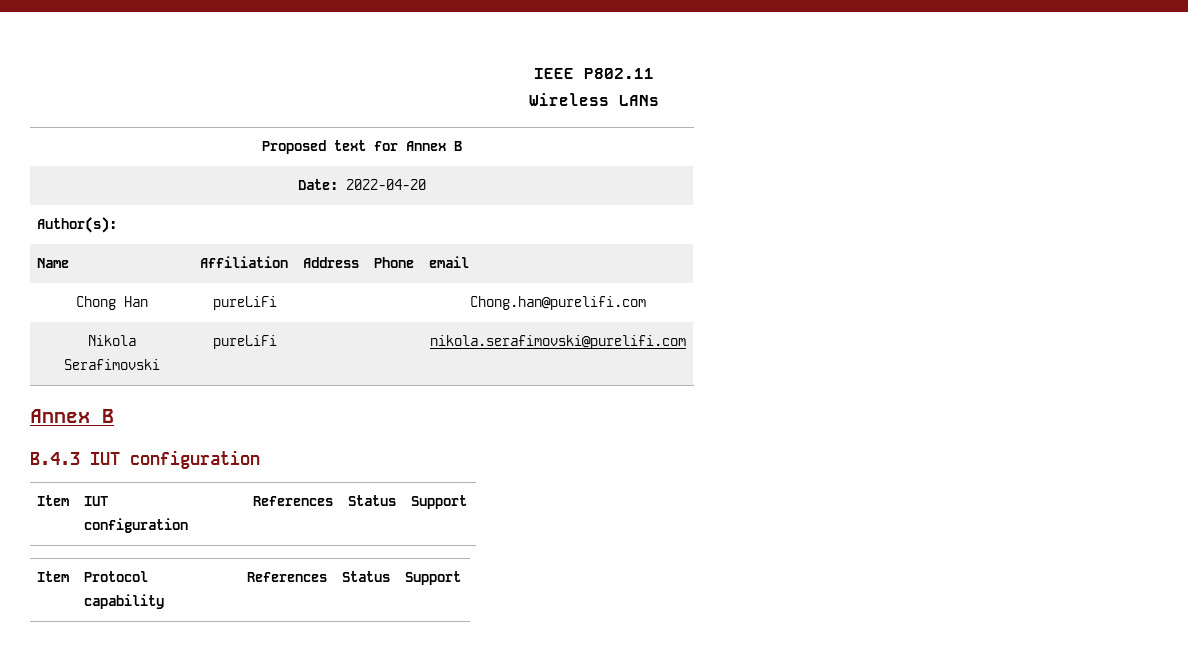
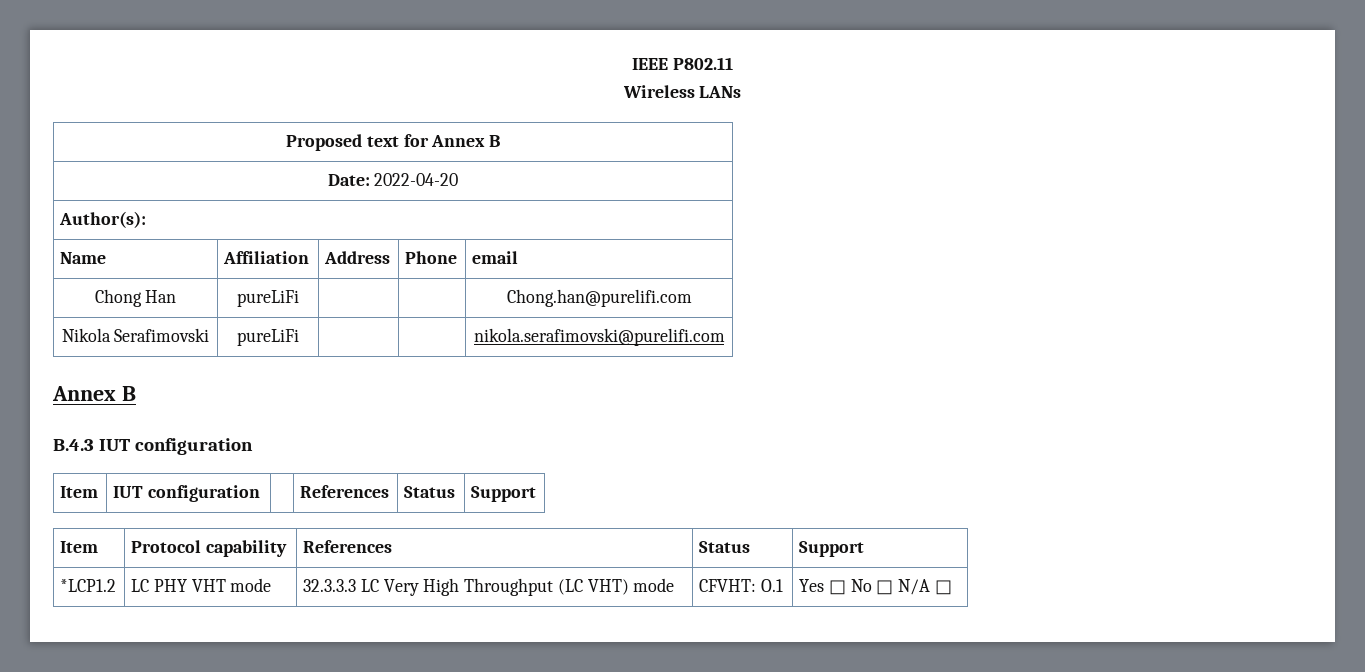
(462, 578) none -> [60,579,117,592] [131,578,272,592] [303,578,675,596] [699,579,783,592] [799,579,952,595] // *LCP1.2 | LC PHY VHT mode | 32.3.3.3 LC Very High Throughput (LC VHT) mode | CFVHT: O.1 | Yes □ No □ N/A □

